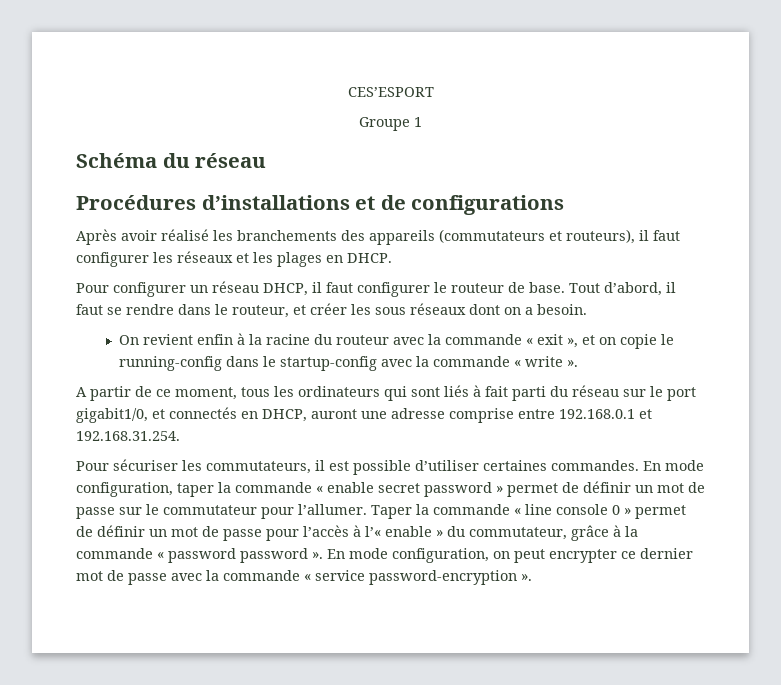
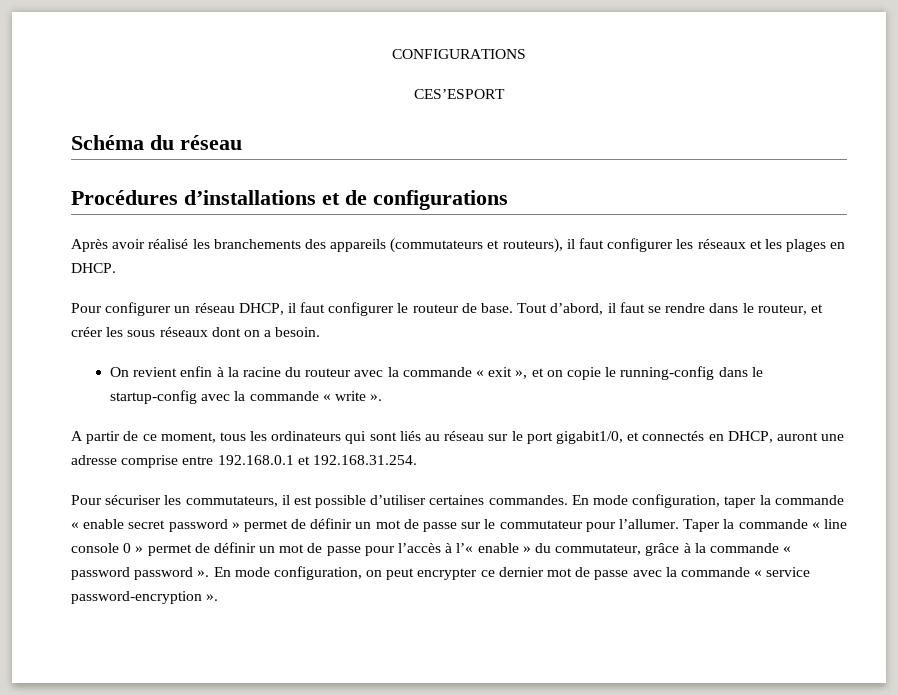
(347, 92) none -> [392,49,526,59] CONFIGURATIONS //
[359,117,422,131] // Groupe 1 -> (505, 94) none
[473,385,568,401] à fait parti du -> [425,434,441,441] au

